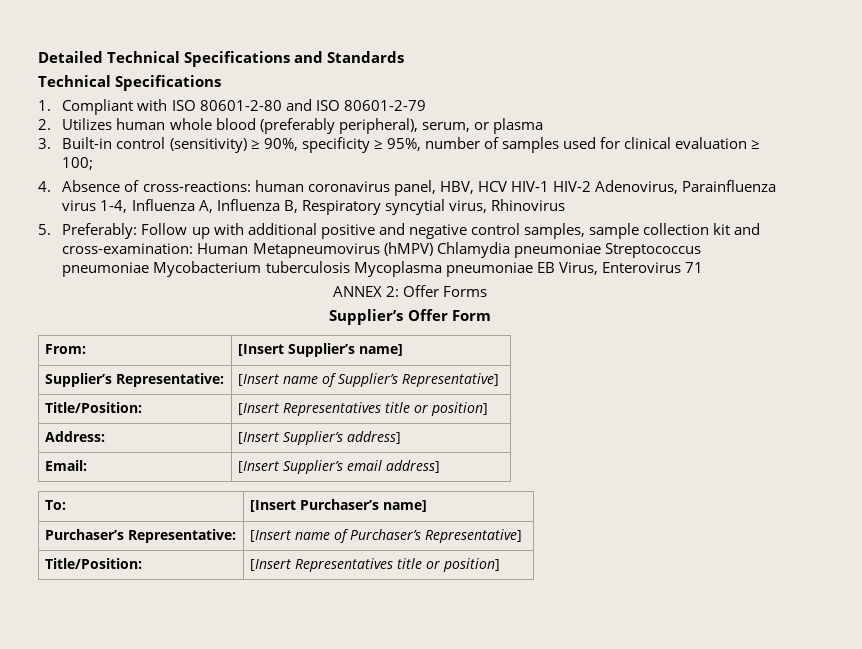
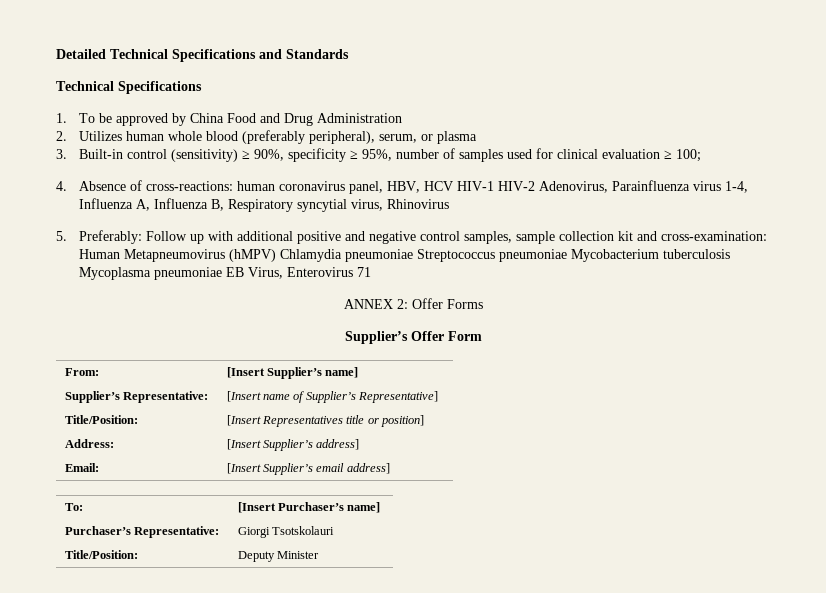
[62,99,426,115] Compliant with ISO 80601-2-80 and ISO 80601-2-79 -> [79,113,403,126] To be approved by China Food and Drug Administration
[249,529,522,543] [44,558,142,569] [249,558,500,572] [Insert name of Purchaser’s Representative] // Title/Position: | [Insert Representatives title or position] -> [237,526,335,538] [64,550,138,559] [237,551,320,562] Giorgi Tsotskolauri // Title/Position: | Deputy Minister

